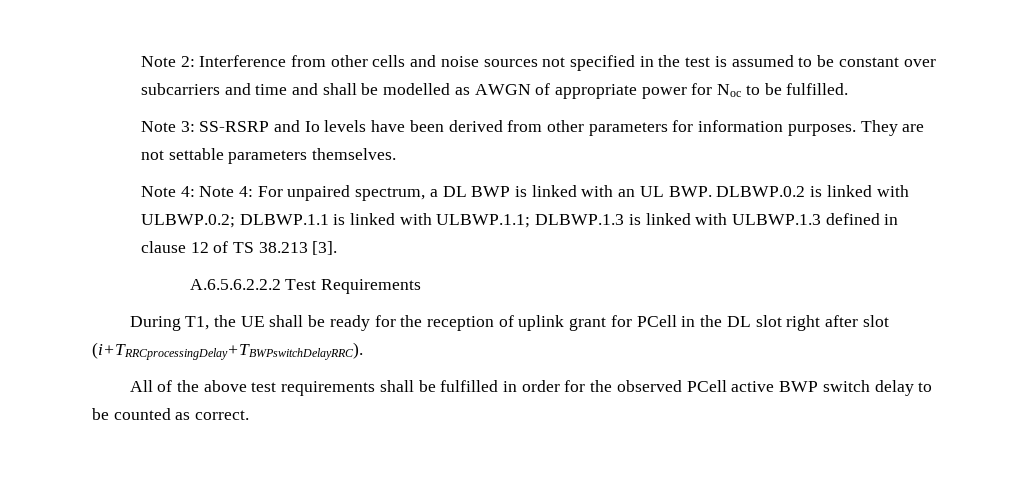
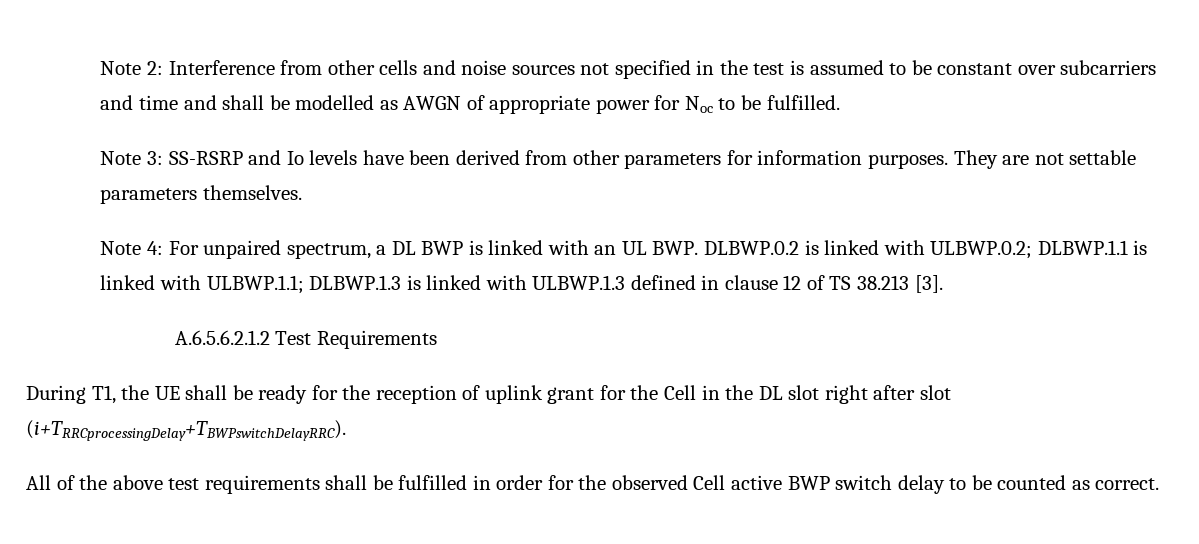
[199,186,253,197] Note 4: -> (164, 248) none
[189,279,281,290] A.6.5.6.2.2.2 -> [174,330,270,345] A.6.5.6.2.1.2
[636,315,677,327] PCell -> [630,385,697,400] the Cell
[686,380,727,392] PCell -> [693,475,726,490] Cell

